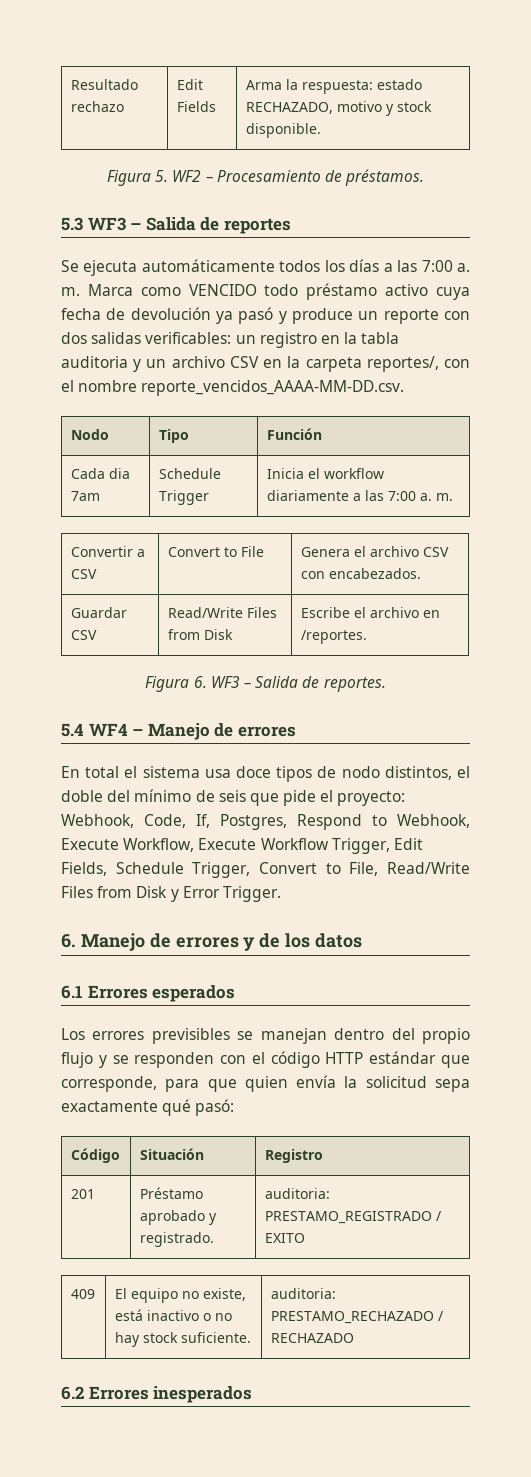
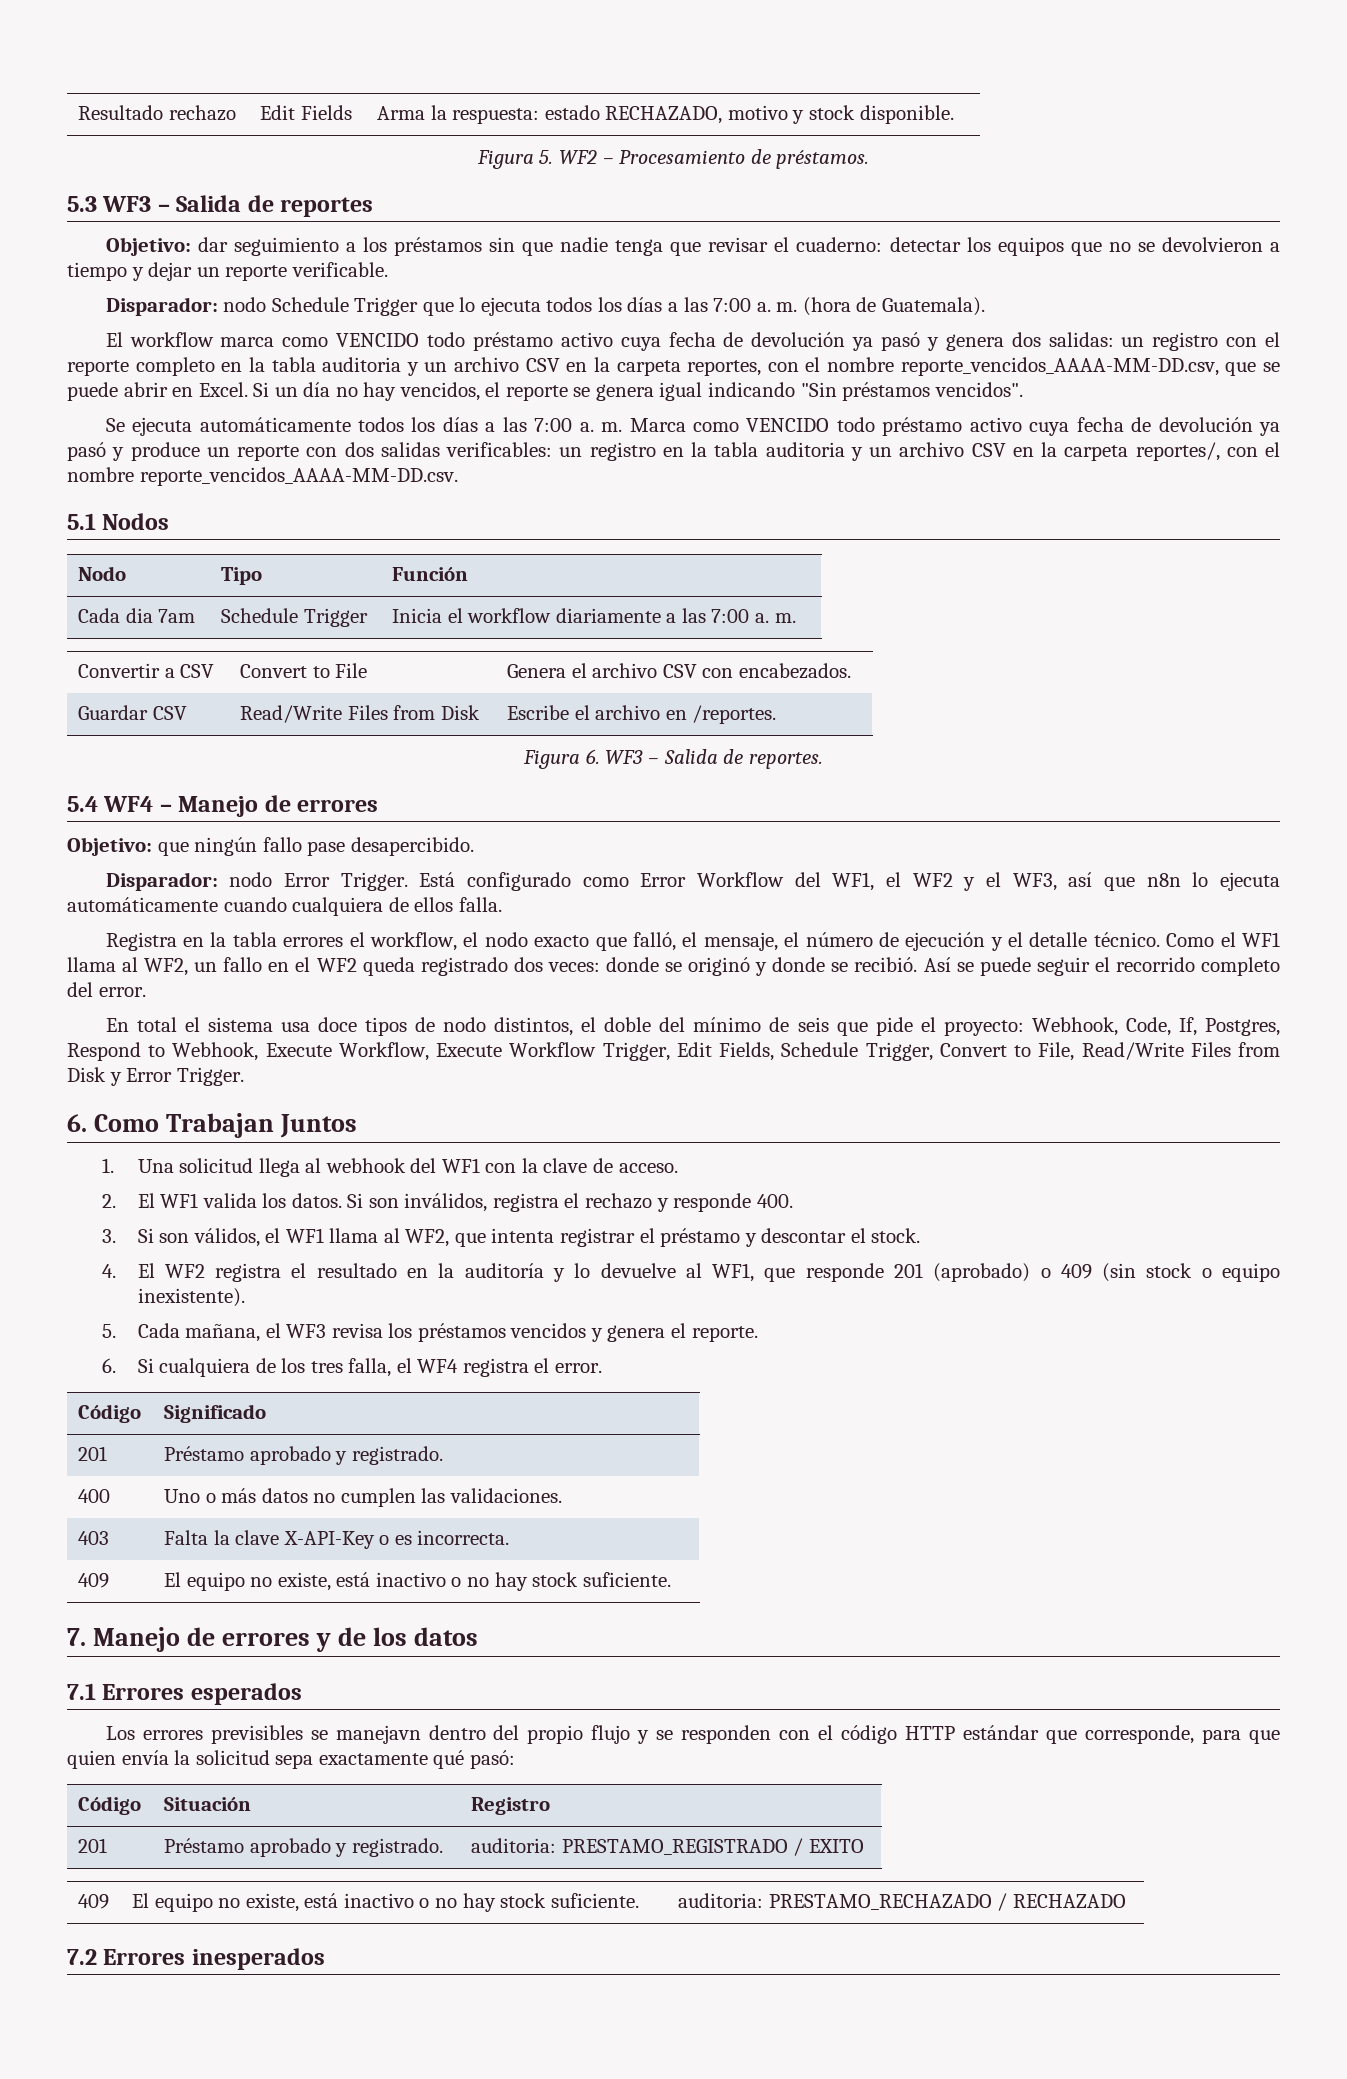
(291, 226) none -> [105,237,1280,256] [67,262,388,281] [105,297,985,316] [105,332,1280,351] [67,357,1280,376] [67,382,1023,401] // Objetivo: dar seguimiento a los préstamos sin que nadie tenga que revisar el cuaderno: detectar los equipos que no se devolvieron a tiempo y dejar un reporte verificable. // Disparador: nodo Schedule Trigger que lo ejecuta todos los días a las 7:00 a. m. (hora de Guatemala). // El workflow marca como VENCIDO todo préstamo activo cuya fecha de devolución ya pasó y genera dos salidas: un registro con el reporte completo en la tabla auditoria y un archivo CSV en la carpeta reportes, con el nombre reporte_vencidos_AAAA-MM-DD.csv, que se puede abrir en Excel. Si un día no hay vencidos, el reporte se genera igual indicando "Sin préstamos vencidos".
(405, 388) none -> [67,513,170,530] // 5.1 Nodos
(296, 731) none -> [67,837,474,856] [105,872,1280,891] [67,897,502,916] [105,932,1280,951] [67,957,1281,976] [67,982,146,997] // Objetivo: que ningún fallo pase desapercibido. // Disparador: nodo Error Trigger. Está configurado como Error Workflow del WF1, el WF2 y el WF3, así que n8n lo ejecuta automáticamente cuando cualquiera de ellos falla. // Registra en la tabla errores el workflow, el nodo exacto que falló, el mensaje, el número de ejecución y el detalle técnico. Como el WF1 llama al WF2, un fallo en el WF2 queda registrado dos veces: donde se originó y donde se recibió. Así se puede seguir el recorrido completo del error.
(76, 941) none -> [94,1113,358,1138] [102,1158,678,1177] [102,1193,793,1212] [102,1228,921,1247] [102,1263,1281,1282] [137,1288,245,1307] [102,1323,758,1342] [102,1358,602,1377] [78,1404,142,1423] [164,1404,267,1423] [78,1446,108,1461] [164,1446,443,1465] [78,1489,111,1503] [164,1488,562,1507] [78,1531,110,1545] [164,1530,510,1549] [78,1573,110,1588] [164,1572,671,1591] [67,1628,86,1646] Como Trabajan Juntos // 1. Una solicitud llega al webhook del WF1 con la clave de acceso. // 2. El WF1 valida los datos. Si son inválidos, registra el rechazo y responde 400. // 3. Si son válidos, el WF1 llama al WF2, que intenta registrar el préstamo y descontar el stock. // 4. El WF2 registra el resultado en la auditoría y lo devuelve al WF1, que responde 201 (aprobado) o 409 (sin stock o equipo inexistente). // 5. Cada mañana, el WF3 revisa los préstamos vencidos y genera el reporte. // 6. Si cualquiera de los tres falla, el WF4 registra el error. // Código | Significado // 201 | Préstamo aprobado y registrado. // 400 | Uno o más datos no cumplen las validaciones. // 403 | Falta la clave X-API-Key o es incorrecta. // 409 | El equipo no existe, está inactivo o no hay stock suficiente. // 7.
[61,985,83,999] 6.1 -> [67,1683,96,1700] 7.1
[260,1028,327,1044] manejan -> [335,1725,421,1744] manejavn
[61,1386,84,1400] 6.2 -> [67,1949,97,1965] 7.2

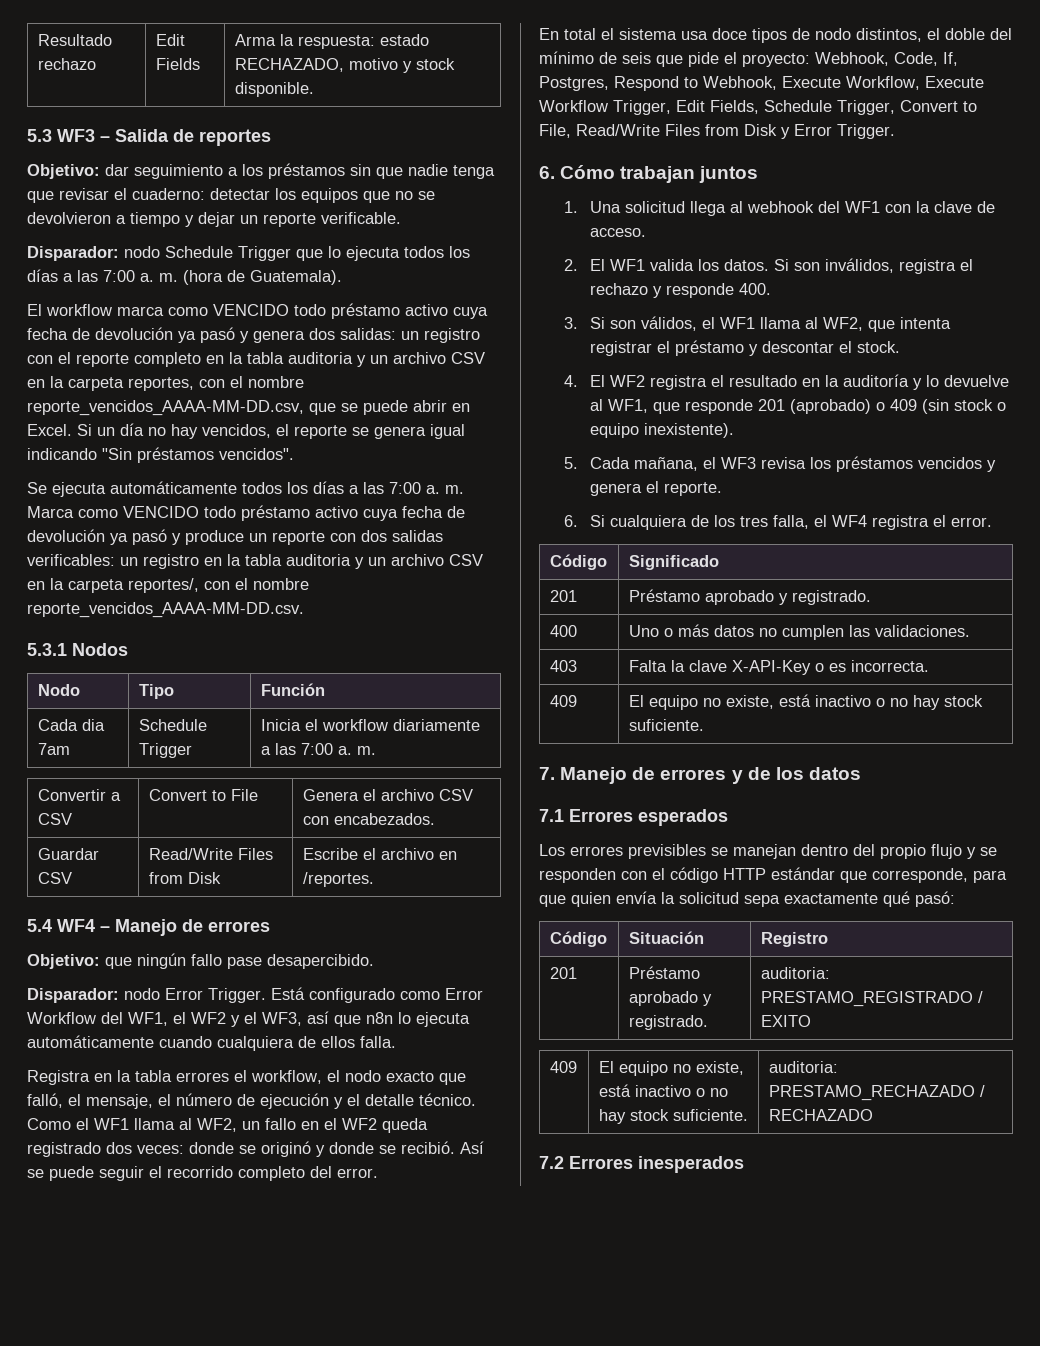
[476,149,870,169] // Figura 5. WF2 – Procesamiento de préstamos. -> (314, 89) none
[67,513,96,530] 5.1 -> [27,643,67,656] 5.3.1
[523,749,823,769] // Figura 6. WF3 – Salida de reportes. -> (374, 879) none
[94,1113,358,1138] Como Trabajan Juntos -> [560,165,759,183] Cómo trabajan juntos
[335,1725,421,1744] manejavn -> [733,844,796,859] manejan

